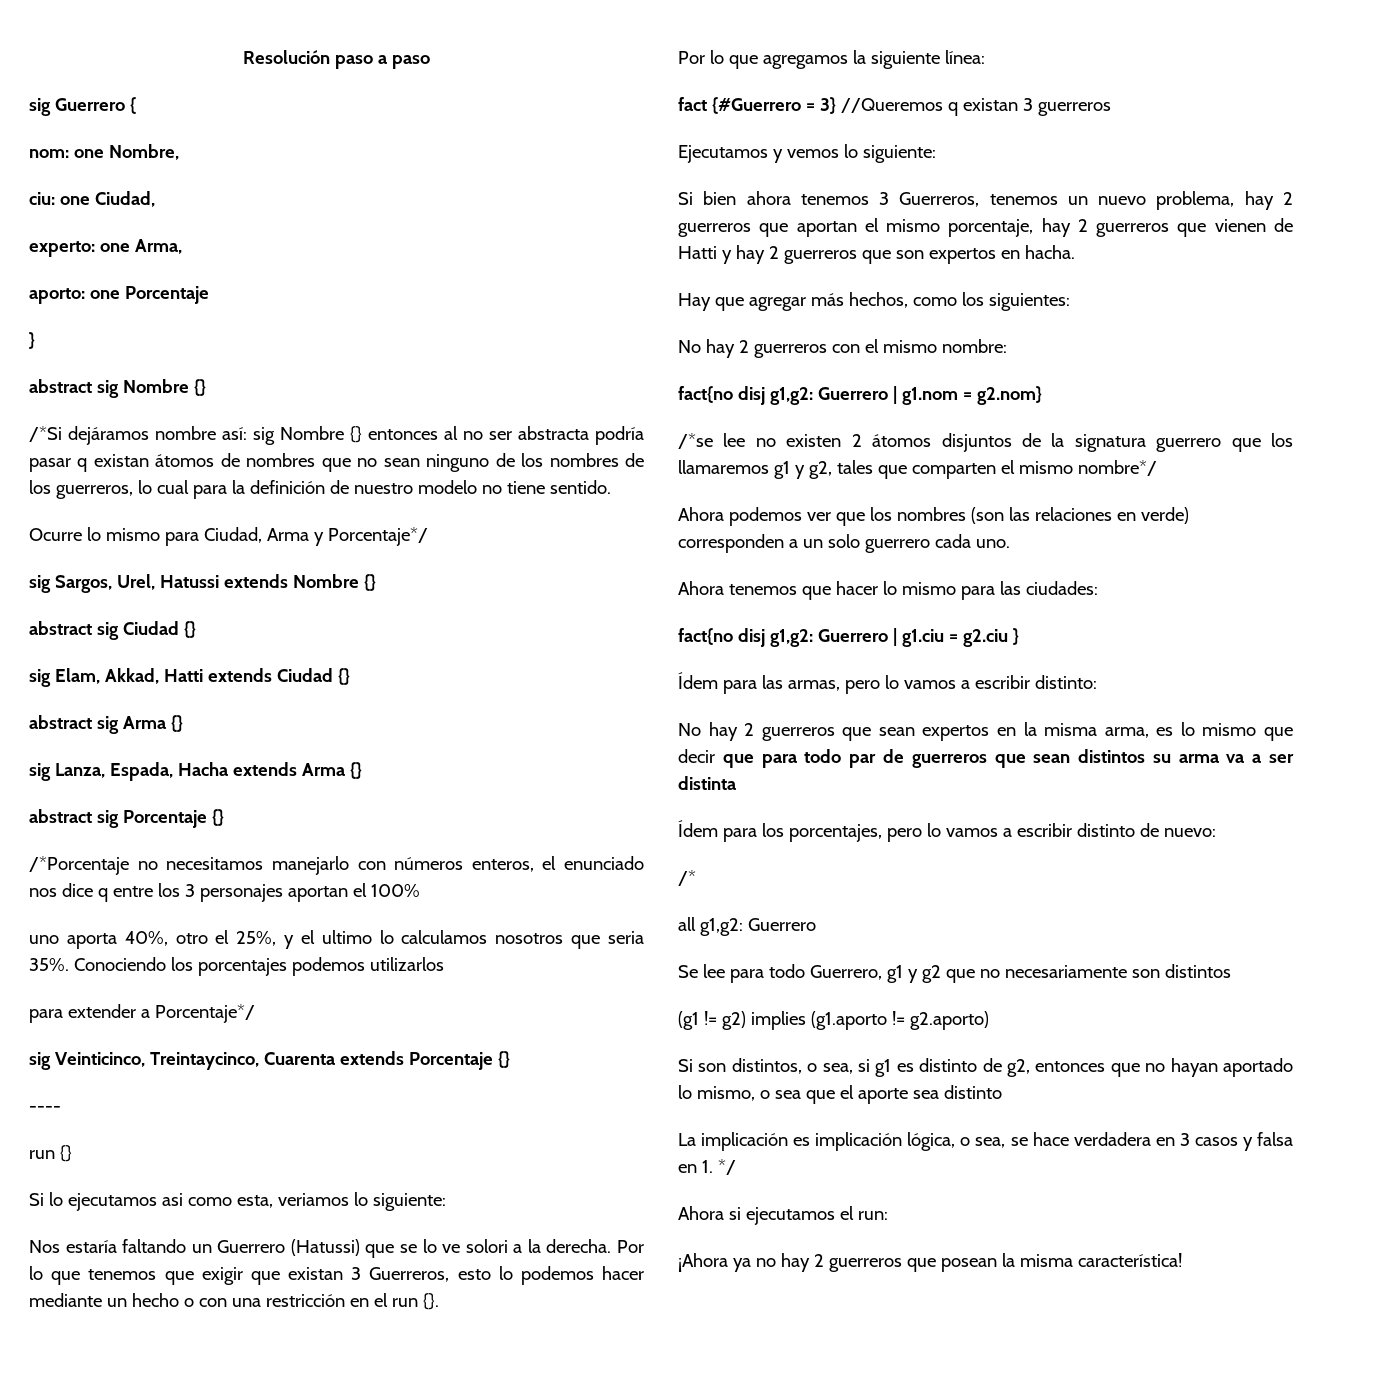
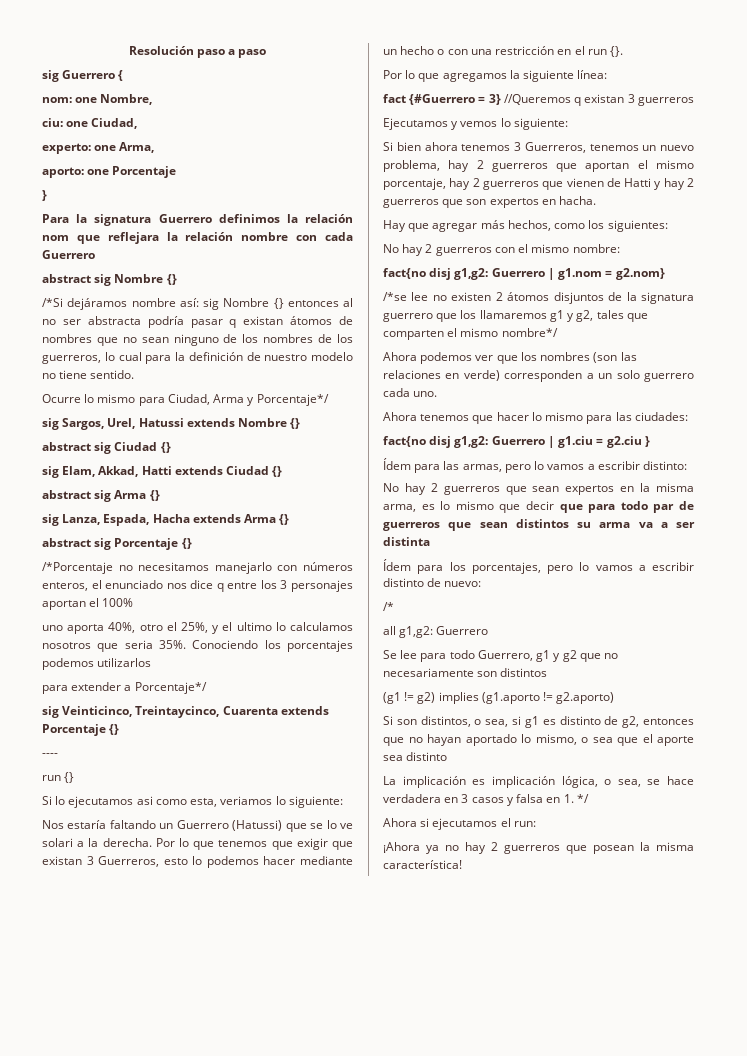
(35, 340) none -> [42,214,353,226] [42,232,353,244] [42,250,95,259] // Para la signatura Guerrero definimos la relación nom que reflejara la relación nombre con cada Guerrero
[465,1239,508,1253] solori -> [42,838,73,847] solari

